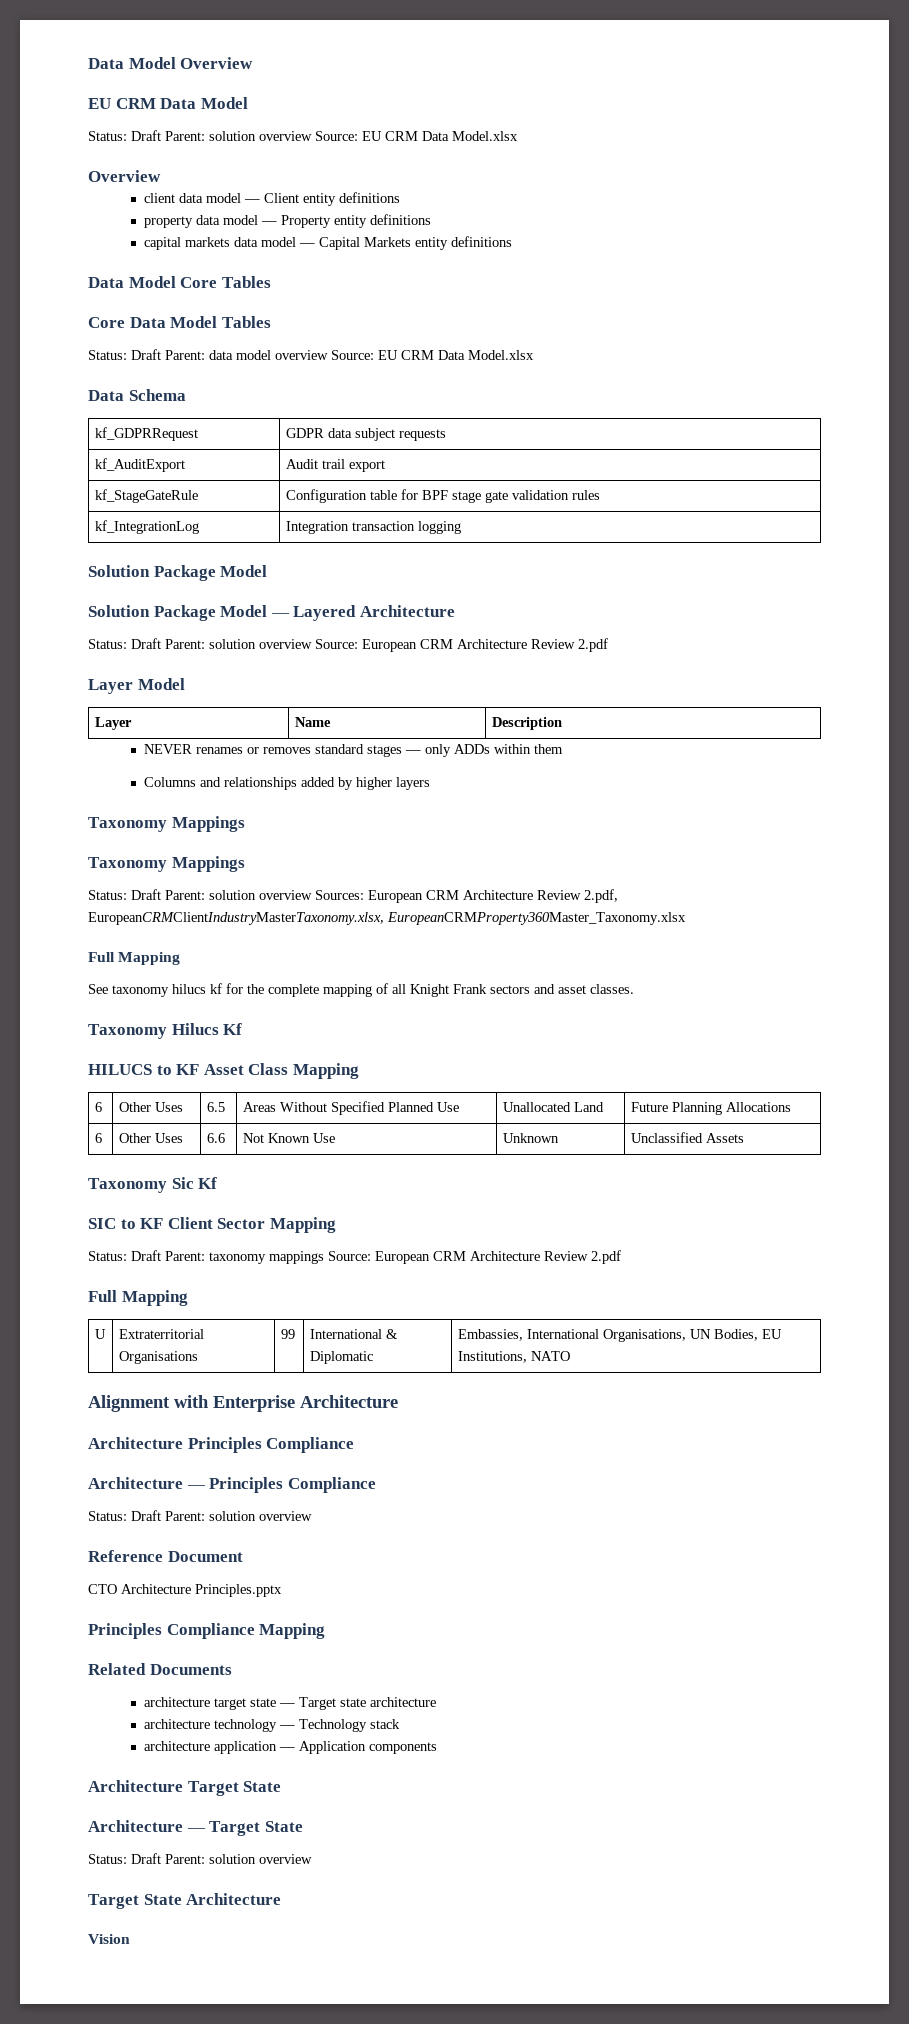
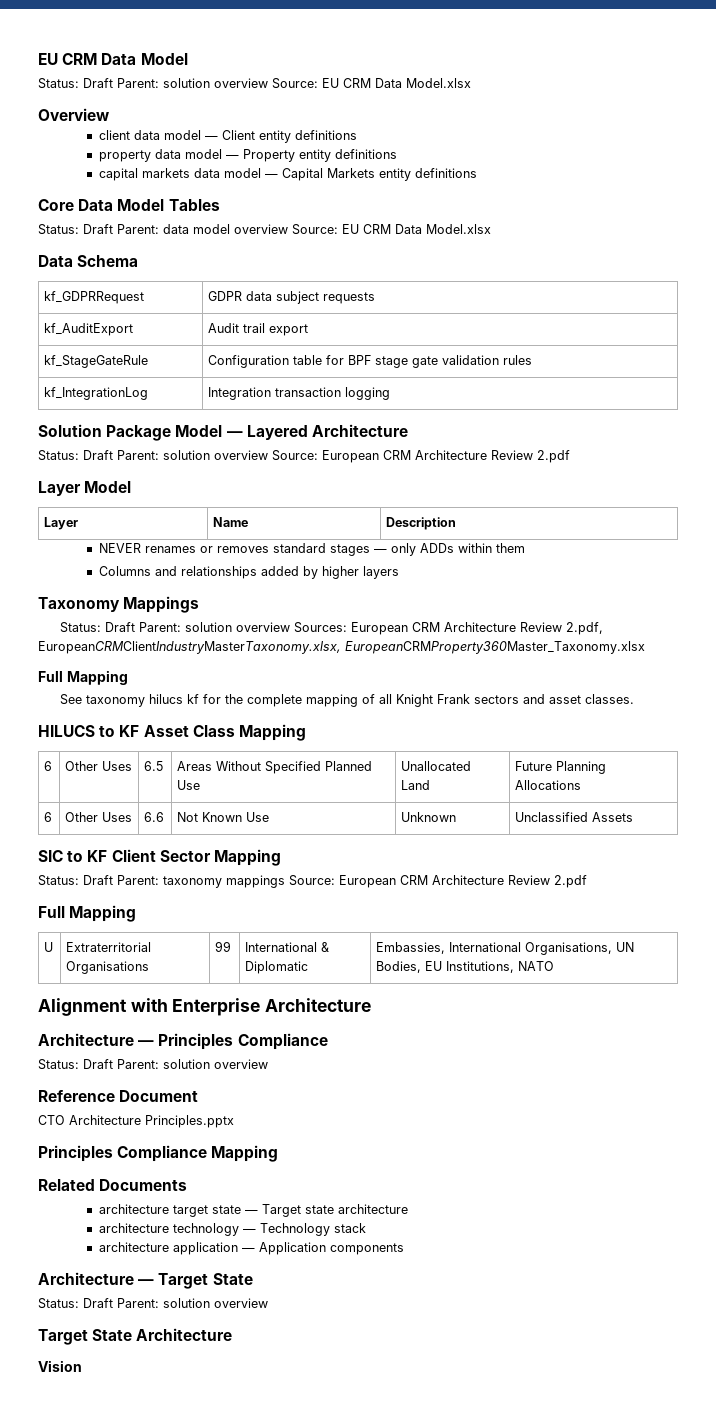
[88,57,254,69] Data Model Overview // -> (38, 59) none
[88,276,271,288] // Data Model Core Tables -> (477, 173) none
[88,605,268,621] // Solution Package Model -> (223, 431) none
[88,856,245,872] // Taxonomy Mappings -> (200, 604) none
[88,1023,243,1039] // Taxonomy Hilucs Kf -> (634, 699) none
[88,1177,218,1193] // Taxonomy Sic Kf -> (634, 817) none
[88,1437,355,1453] // Architecture Principles Compliance -> (372, 1005) none
[88,1780,282,1796] // Architecture Target State -> (404, 1249) none

